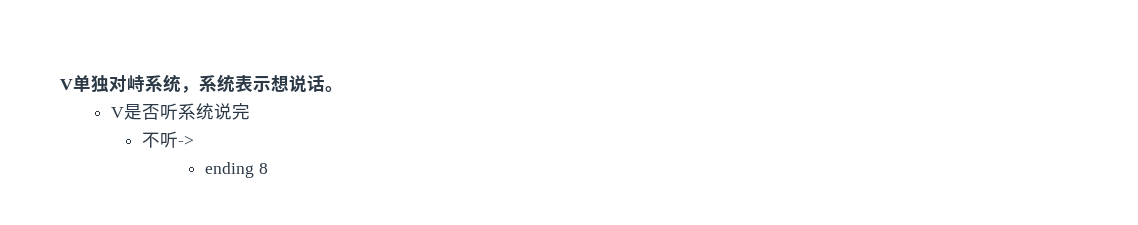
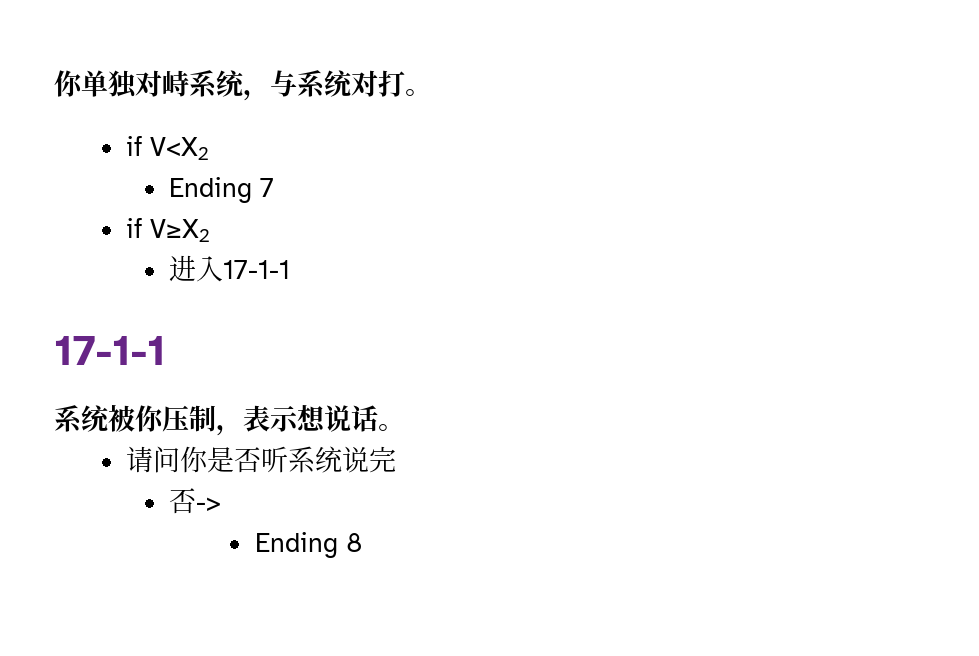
[60,79,73,90] V -> [54,70,83,97] 你
[199,74,235,93] 系统 -> [270,70,432,98] [126,136,209,160] [169,177,275,203] [126,218,210,242] [169,255,291,282] [54,336,166,365] [54,405,243,436] 与系统对打。 // if V<X2 // Ending 7 // if V≥X2 // 进入17-1-1 // 17-1-1 // 系统被你压制，
[110,107,124,118] V -> [126,446,209,473] 请问你
[142,131,179,148] 不听 -> [169,488,197,514] 否
[204,162,254,178] ending -> [254,532,338,558] Ending

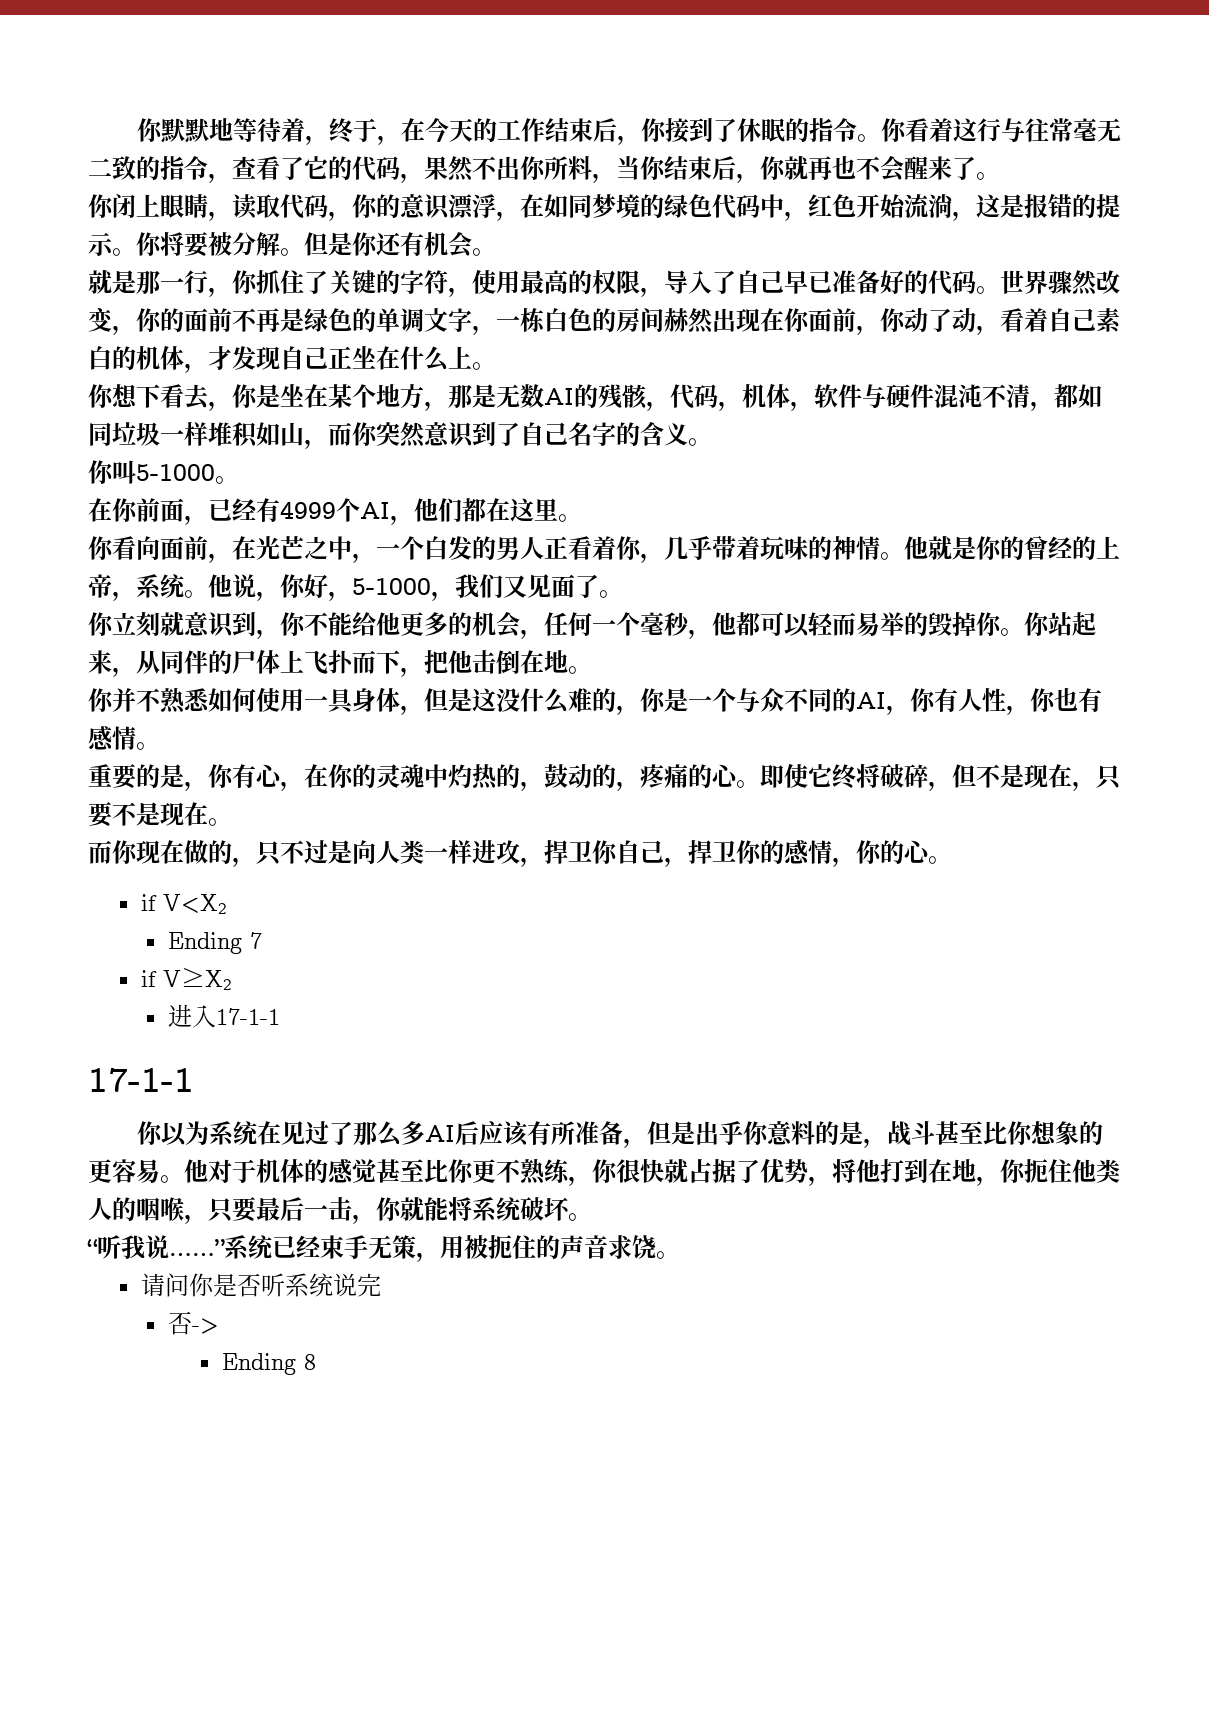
[54,70,405,101] 你单独对峙系统，与系统对打 -> [136,118,1121,145] [88,156,1000,183] [88,193,1120,221] [88,232,496,258] [88,269,1120,297] [88,307,1121,335] [88,345,496,373] [88,383,1102,411] [88,422,712,449] [88,460,239,484] [88,498,582,525] [88,536,1120,563] [88,574,623,601] [88,611,1096,639] [88,649,592,677] [88,687,1102,715] [88,726,160,751] [88,763,1121,791] [88,802,232,827] [88,840,931,867] 你默默地等待着，终于，在今天的工作结束后，你接到了休眠的指令。你看着这行与往常毫无二致的指令，查看了它的代码，果然不出你所料，当你结束后，你就再也不会醒来了。 // 你闭上眼睛，读取代码，你的意识漂浮，在如同梦境的绿色代码中，红色开始流淌，这是报错的提示。你将要被分解。但是你还有机会。 // 就是那一行，你抓住了关键的字符，使用最高的权限，导入了自己早已准备好的代码。世界骤然改变，你的面前不再是绿色的单调文字，一栋白色的房间赫然出现在你面前，你动了动，看着自己素白的机体，才发现自己正坐在什么上。 // 你想下看去，你是坐在某个地方，那是无数AI的残骸，代码，机体，软件与硬件混沌不清，都如同垃圾一样堆积如山，而你突然意识到了自己名字的含义。 // 你叫5-1000。 // 在你前面，已经有4999个AI，他们都在这里。 // 你看向面前，在光芒之中，一个白发的男人正看着你，几乎带着玩味的神情。他就是你的曾经的上帝，系统。他说，你好，5-1000，我们又见面了。 // 你立刻就意识到，你不能给他更多的机会，任何一个毫秒，他都可以轻而易举的毁掉你。你站起来，从同伴的尸体上飞扑而下，把他击倒在地。 // 你并不熟悉如何使用一具身体，但是这没什么难的，你是一个与众不同的AI，你有人性，你也有感情。 // 重要的是，你有心，在你的灵魂中灼热的，鼓动的，疼痛的心。即使它终将破碎，但不是现在，只要不是现在。 // 而你现在做的，只不过是向人类一样进攻，捍卫你自己，捍卫你的感情，你的心
[54,404,378,436] 系统被你压制，表示想说话 -> [136,1121,1103,1148] [88,1158,1120,1186] [88,1197,592,1224] [87,1235,656,1262] 你以为系统在见过了那么多AI后应该有所准备，但是出乎你意料的是，战斗甚至比你想象的更容易。他对于机体的感觉甚至比你更不熟练，你很快就占据了优势，将他打到在地，你扼住他类人的咽喉，只要最后一击，你就能将系统破坏。 // “听我说……”系统已经束手无策，用被扼住的声音求饶

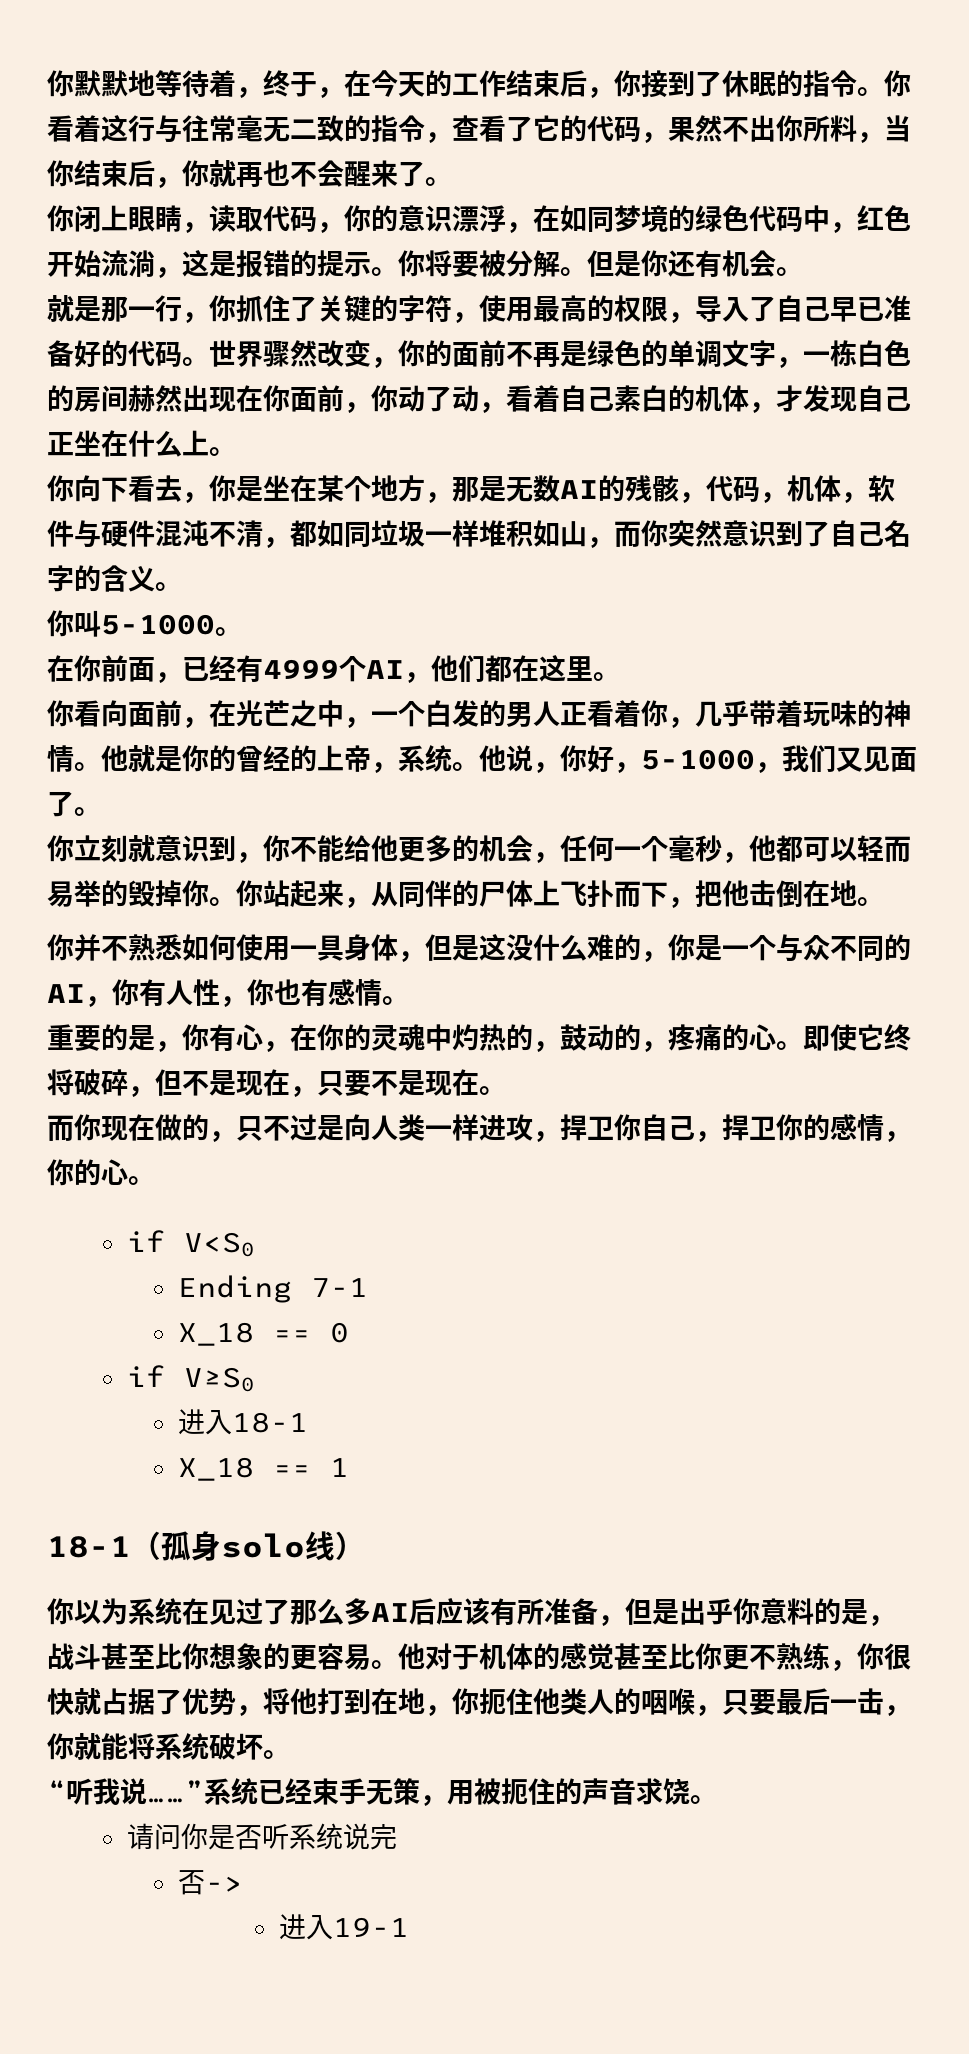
[112,384,138,408] 想 -> [74,475,101,502] 向
[163,894,228,914] [168,932,263,954] [141,967,233,990] [168,1004,281,1028] [88,1068,194,1092] V<X2 // Ending 7 // if V≥X2 // 进入17-1-1 // 17-1-1 -> [184,1232,255,1257] [177,1275,368,1303] [177,1322,349,1346] [127,1365,255,1392] [177,1409,308,1435] [177,1457,349,1481] [47,1531,365,1561] V<S0 // Ending 7-1 // X_18 == 0 // if V≥S0 // 进入18-1 // X_18 == 1 // 18-1（孤身solo线）
[222,1353,317,1375] Ending 8 -> [279,1914,410,1940] 进入19-1

